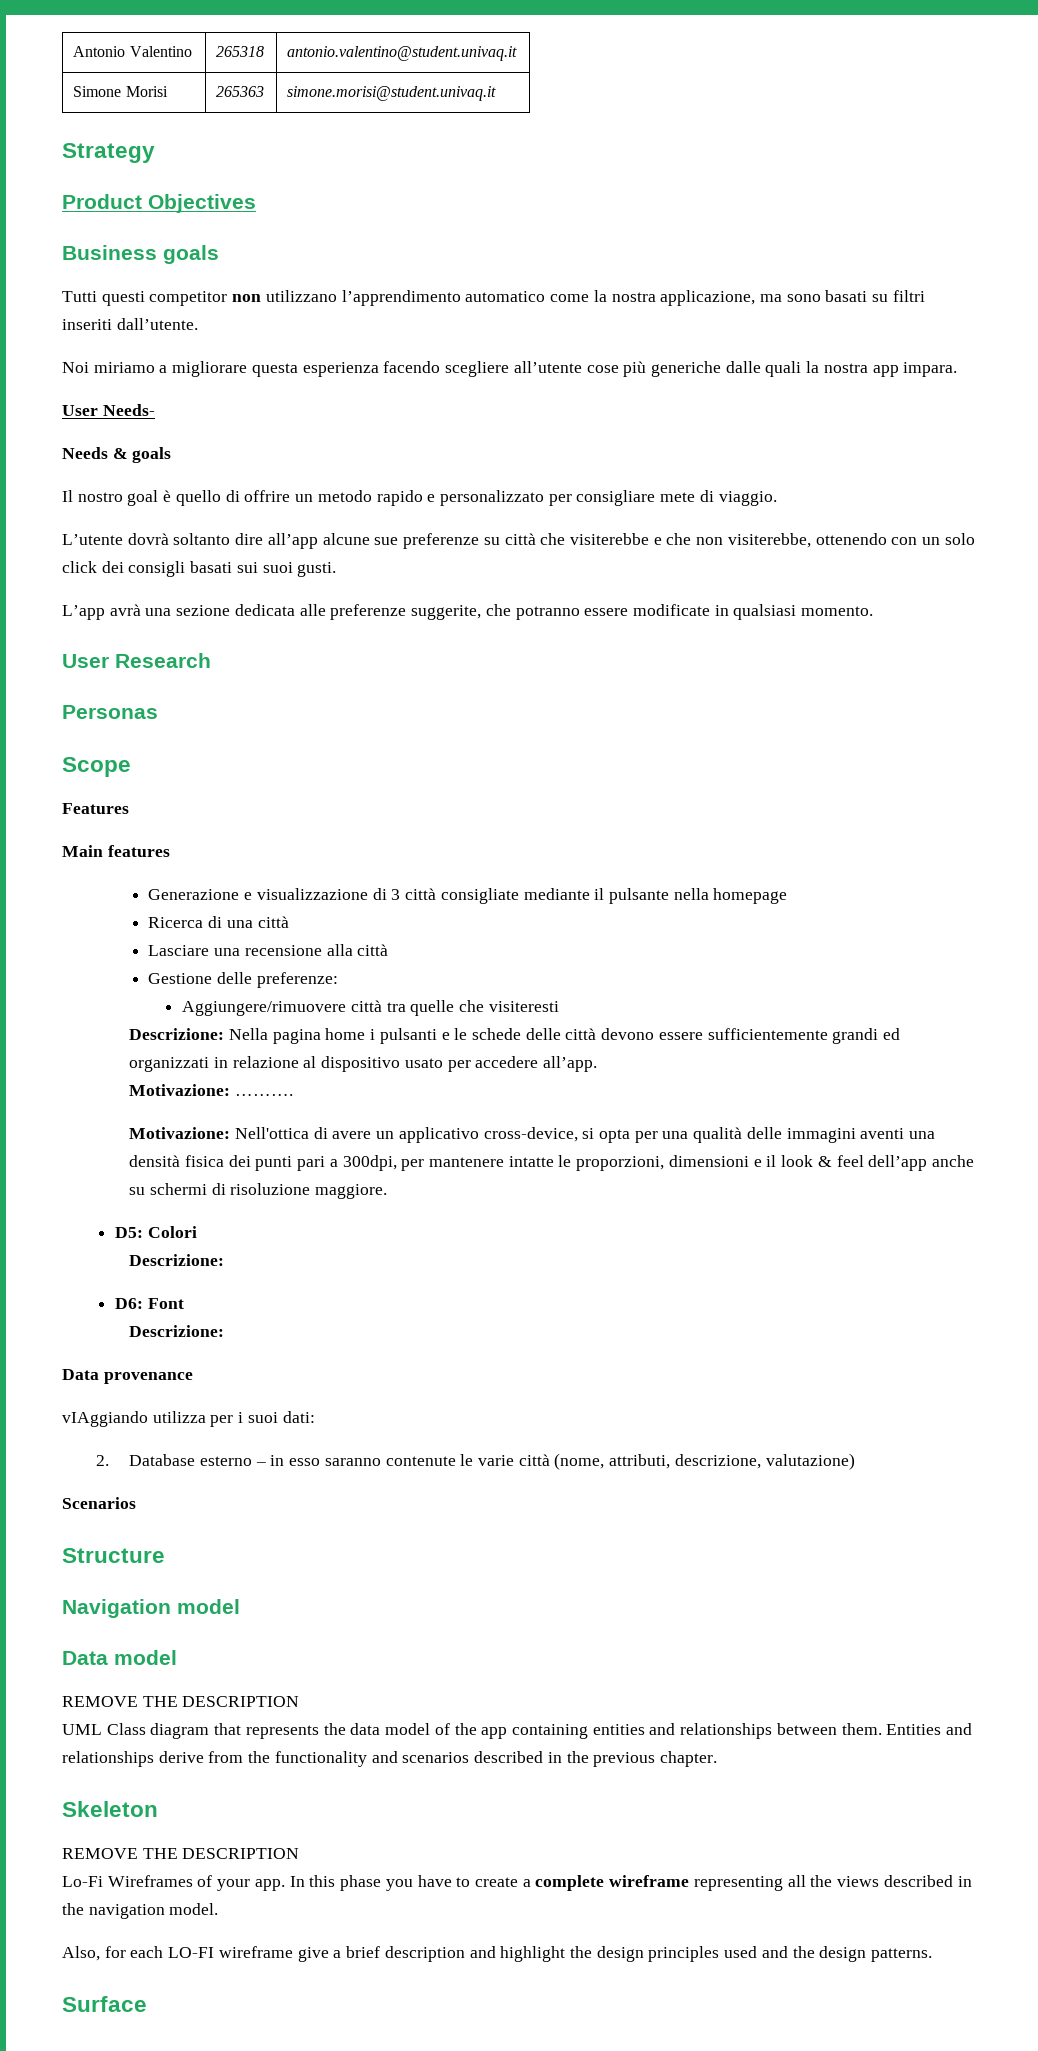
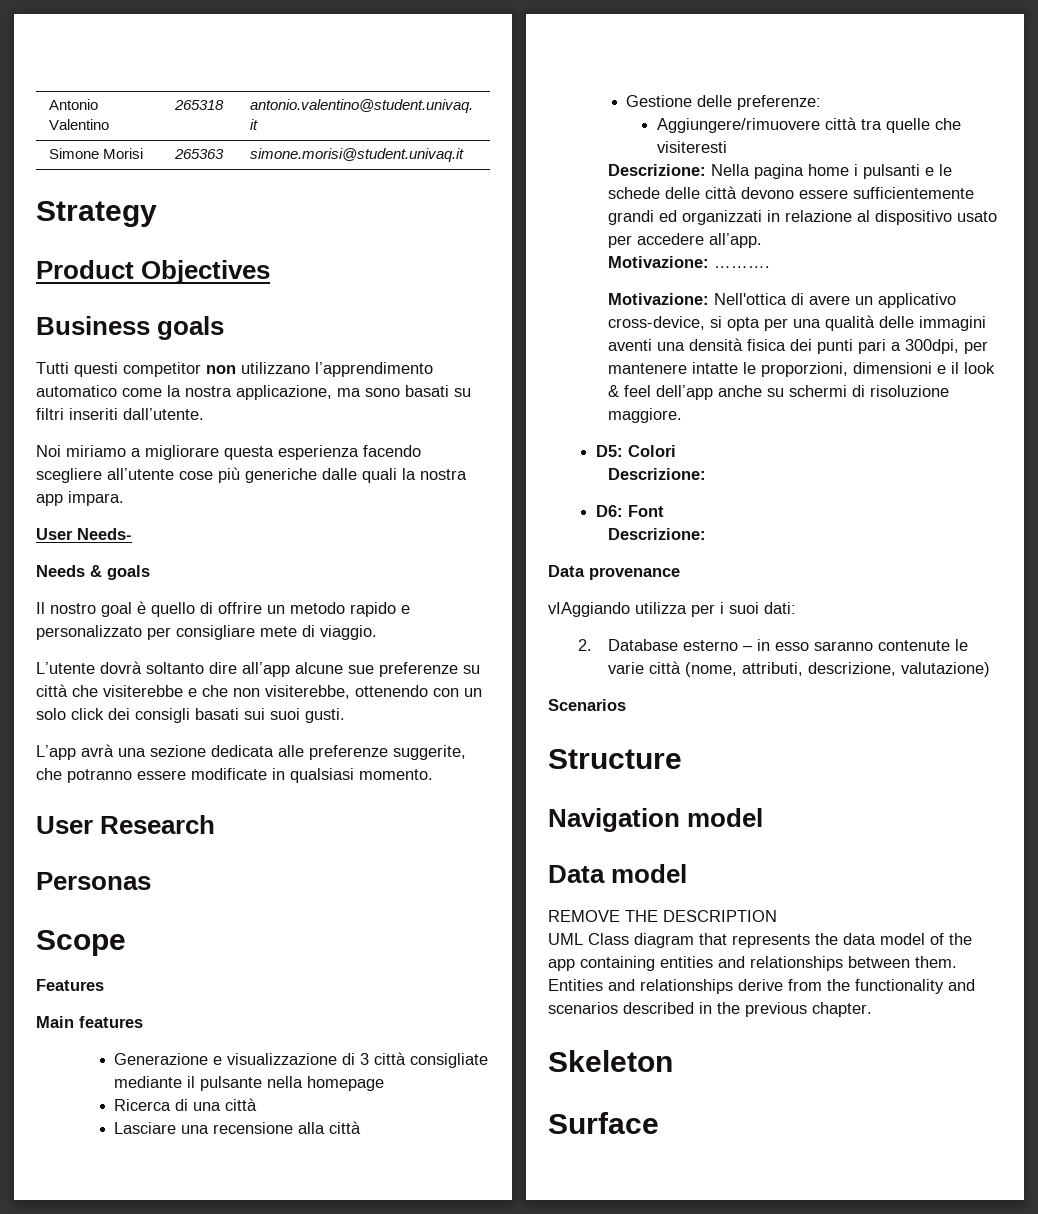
[62,1848,300,1859] [62,1875,972,1891] [62,1903,219,1919] [62,1946,933,1962] // REMOVE THE DESCRIPTION // Lo-Fi Wireframes of your app. In this phase you have to create a complete wireframe representing all the views described in the navigation model. // Also, for each LO-FI wireframe give a brief description and highlight the design principles used and the design patterns. -> (673, 1061) none

